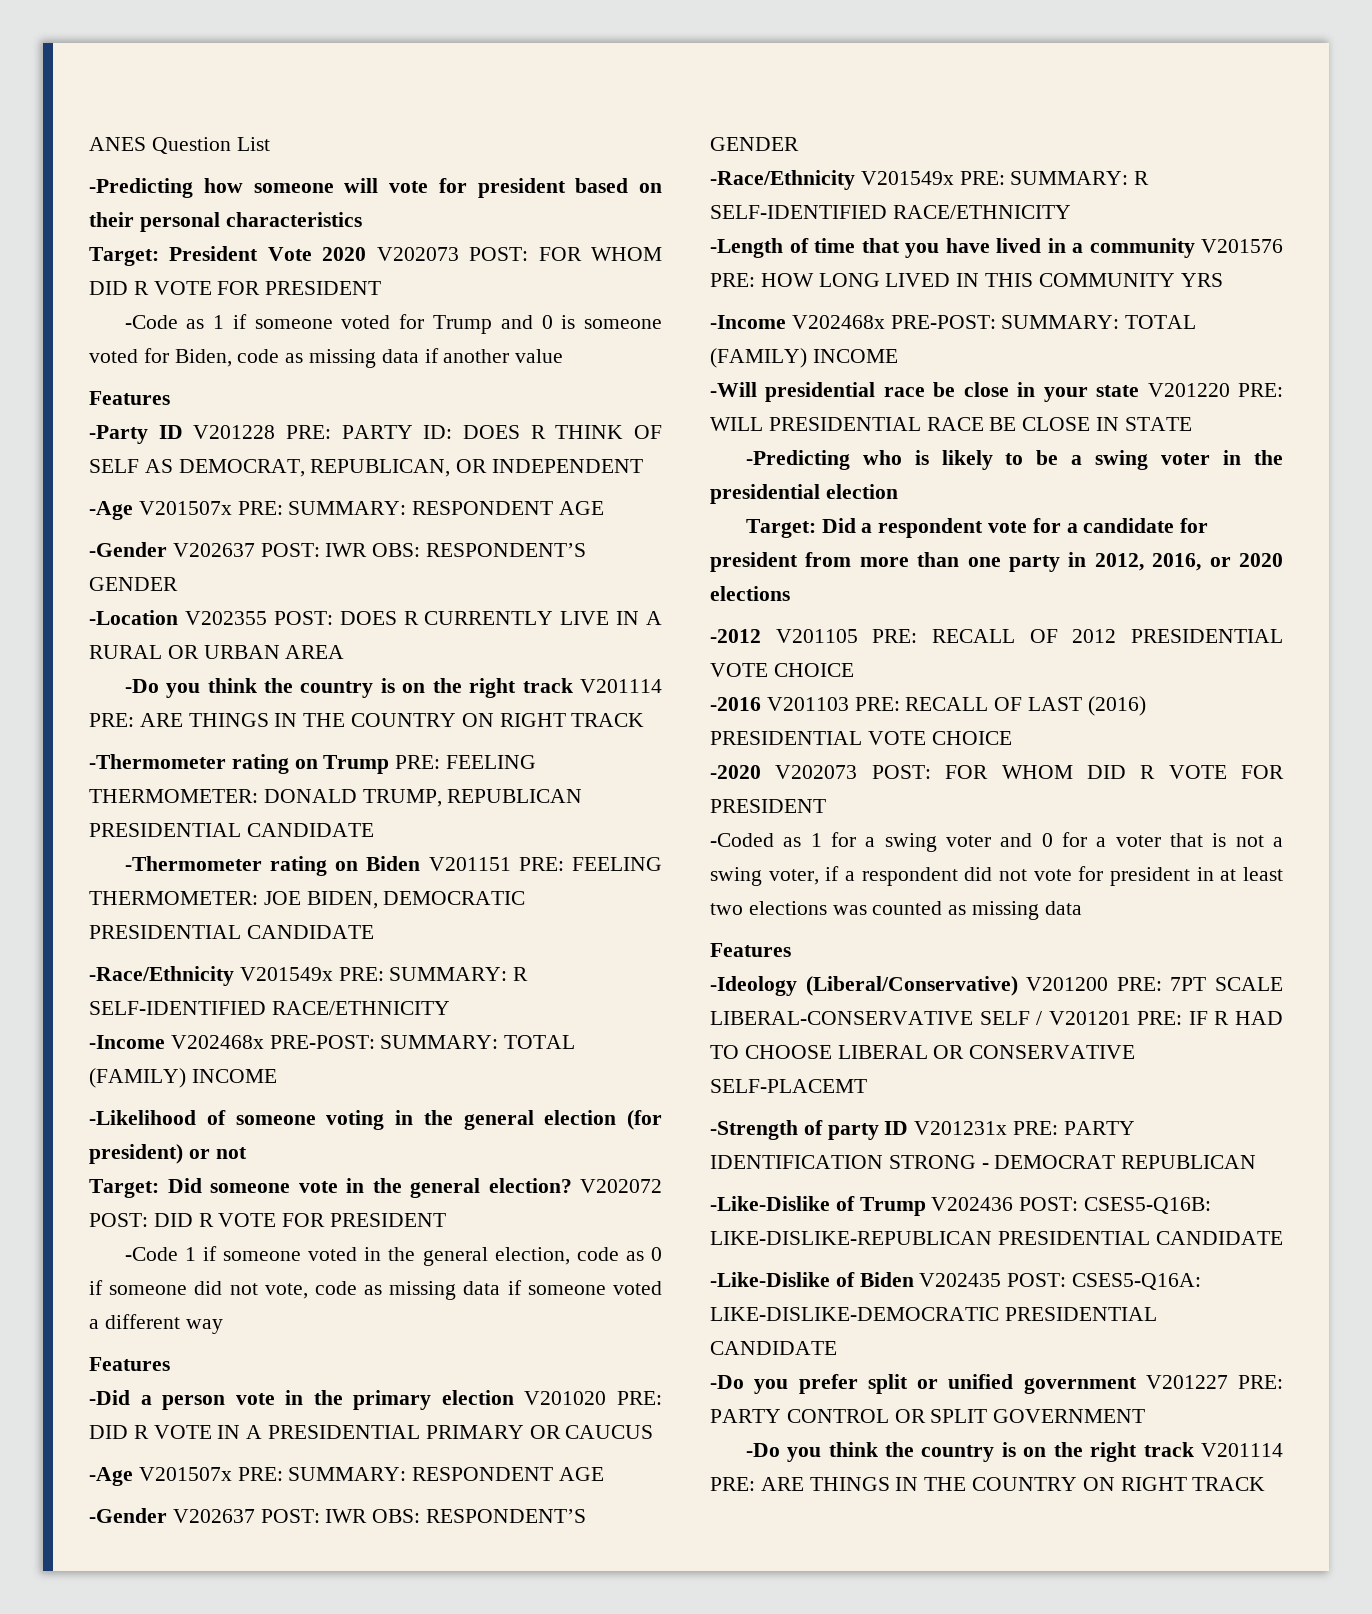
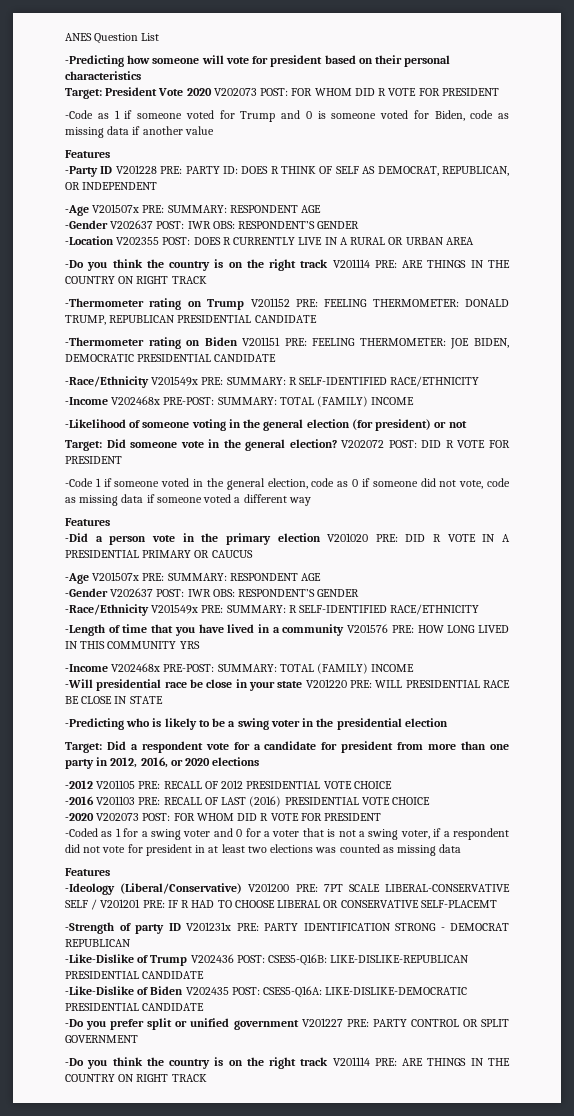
(390, 764) none -> [250,298,290,307] V201152

